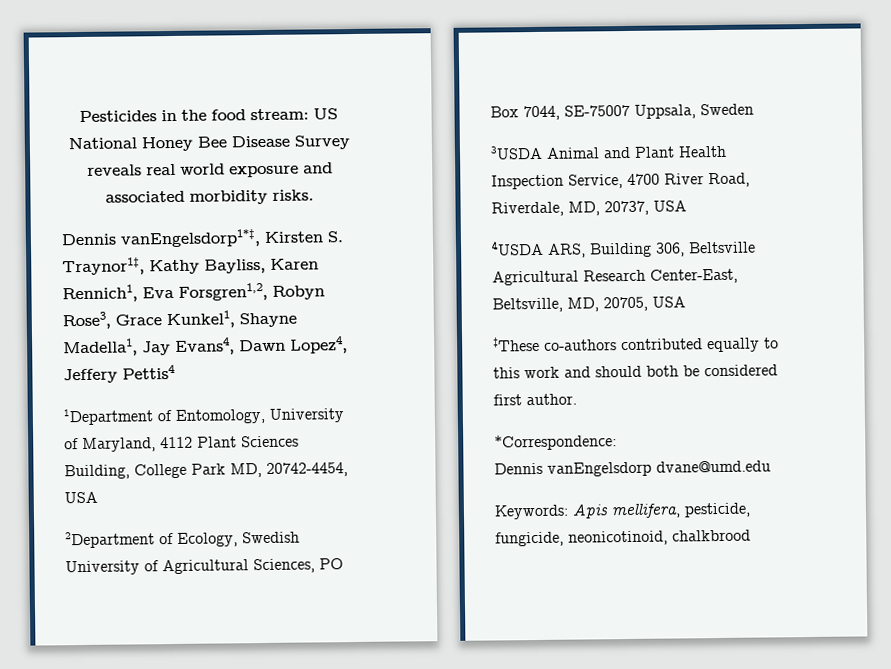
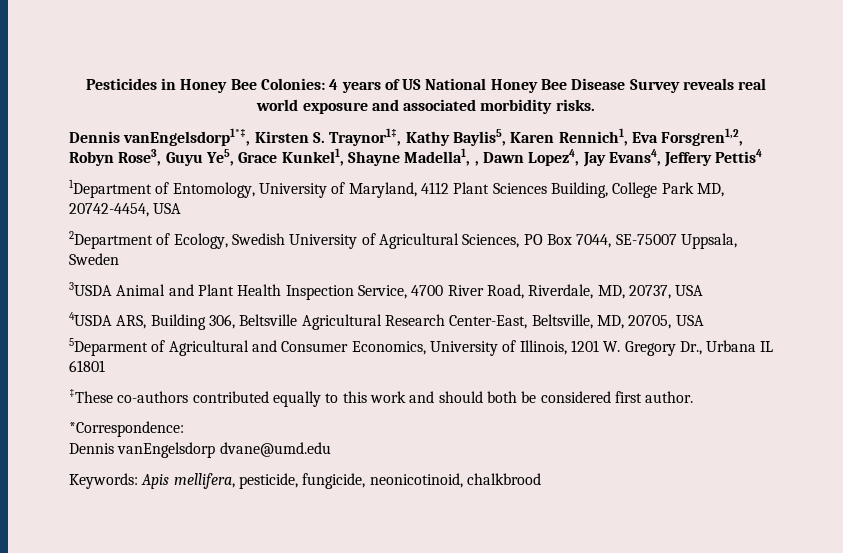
[181,108,309,121] the food stream: -> [180,78,400,93] Honey Bee Colonies: 4 years of
[204,258,266,274] Bayliss, -> [452,129,506,146] Baylis5,
(111, 320) none -> [165,149,234,166] Guyu Ye5,
[142,336,348,356] Jay Evans4, Dawn Lopez4, -> [474,149,661,167] , Dawn Lopez4, Jay Evans4,
(686, 302) none -> [69,338,774,356] [69,360,105,372] // 5Deparment of Agricultural and Consumer Economics, University of Illinois, 1201 W. Gregory Dr., Urbana IL 61801

